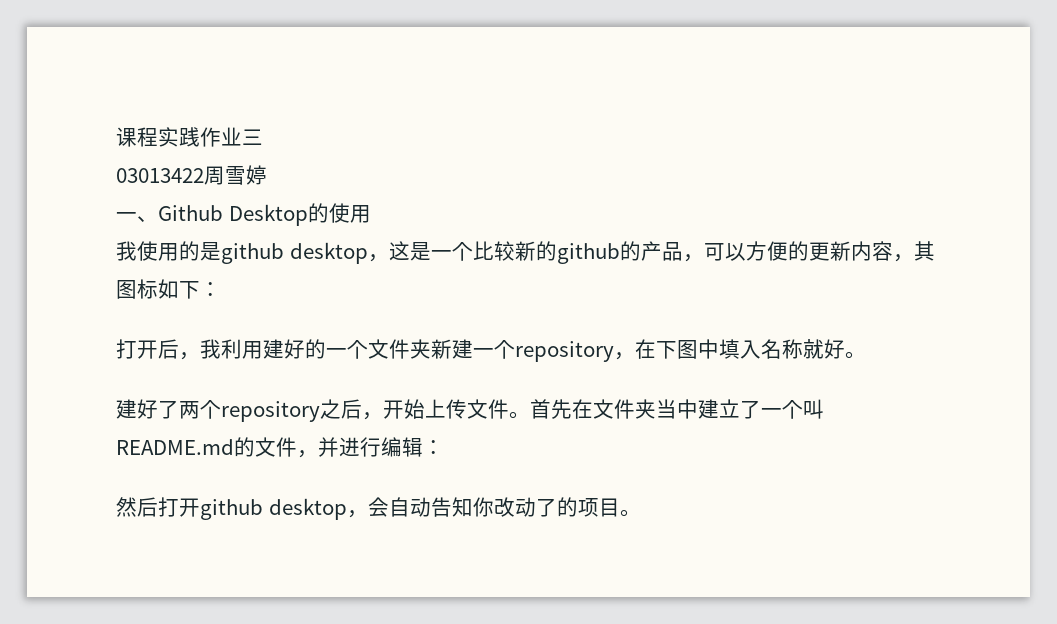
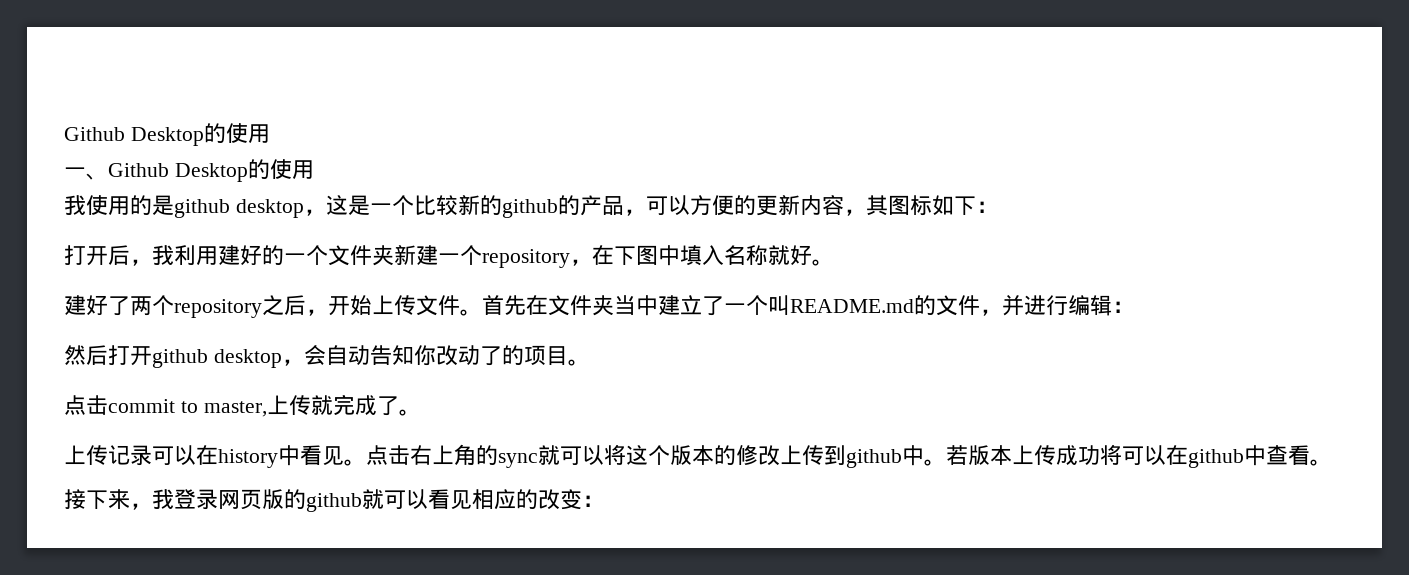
[116,127,263,147] [116,165,267,185] 课程实践作业三 // 03013422周雪婷 -> [64,123,270,146] Github Desktop的使用
(641, 513) none -> [64,394,421,417] [64,444,1332,468] [64,489,604,512] // 点击commit to master,上传就完成了。 // 上传记录可以在history中看见。点击右上角的sync就可以将这个版本的修改上传到github中。若版本上传成功将可以在github中查看。 // 接下来，我登录网页版的github就可以看见相应的改变：

